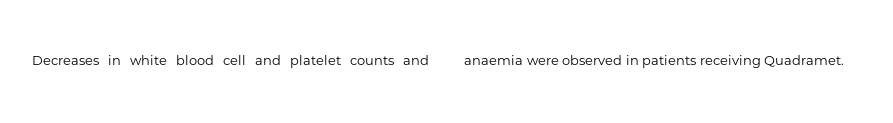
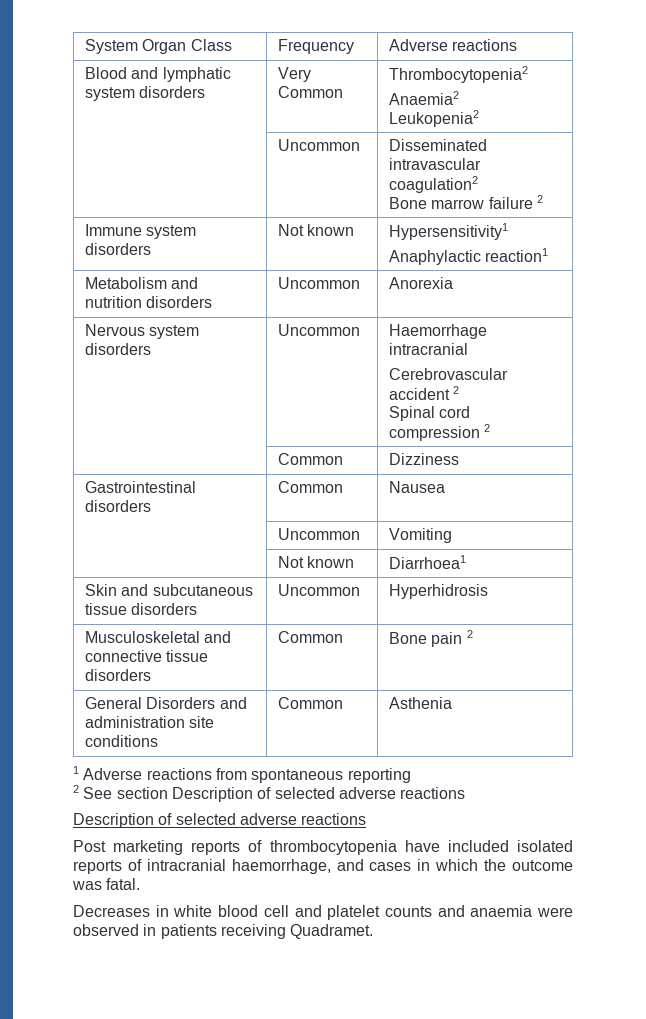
(32, 60) none -> [84,39,232,54] [277,39,354,54] [388,39,518,51] [84,67,231,82] [84,86,206,101] [277,67,311,82] [277,86,343,98] [388,66,528,83] [388,91,459,105] [388,110,479,127] [277,139,360,151] [388,139,487,151] [388,158,481,170] [388,176,478,193] [388,195,543,209] [84,224,197,239] [84,243,151,255] [277,224,355,236] [388,223,508,240] [388,248,549,265] [84,277,199,289] [84,296,213,308] [277,277,360,289] [388,277,453,289] [84,324,200,339] [84,343,151,355] [277,324,360,336] [388,324,487,339] [388,343,468,355] [388,368,508,380] [388,386,460,400] [388,406,471,421] [388,424,491,441] [277,453,343,465] [388,453,459,465] [84,481,196,493] [84,500,151,512] [277,481,343,493] [388,481,445,493] [277,528,360,540] [388,528,452,543] [277,556,355,568] [388,555,466,569] [84,584,253,596] [84,603,198,615] [277,584,360,596] [388,584,488,599] [84,631,232,643] [84,650,209,662] [84,669,151,681] [277,631,343,643] [388,630,473,647] [84,697,247,709] [84,716,215,728] [84,735,158,747] [277,697,343,709] [388,697,452,709] [73,766,411,783] [73,785,466,802] [73,813,367,828] [73,840,573,855] [73,859,574,874] [72,878,141,890] System Organ Class | Frequency | Adverse reactions // Blood and lymphatic system disorders | Very Common | Thrombocytopenia2 // Anaemia2 // Leukopenia2 // | Uncommon | Disseminated intravascular coagulation2 // Bone marrow failure 2 // Immune system disorders | Not known | Hypersensitivity1 // Anaphylactic reaction1 // Metabolism and nutrition disorders | Uncommon | Anorexia // Nervous system disorders | Uncommon | Haemorrhage intracranial // Cerebrovascular accident 2 // Spinal cord compression 2 // | Common | Dizziness // Gastrointestinal disorders | Common | Nausea // | Uncommon | Vomiting // | Not known | Diarrhoea1 // Skin and subcutaneous tissue disorders | Uncommon | Hyperhidrosis // Musculoskeletal and connective tissue disorders | Common | Bone pain 2 // General Disorders and administration site conditions | Common | Asthenia // 1 Adverse reactions from spontaneous reporting // 2 See section Description of selected adverse reactions // Description of selected adverse reactions // Post marketing reports of thrombocytopenia have included isolated reports of intracranial haemorrhage, and cases in which the outcome was fatal. //

